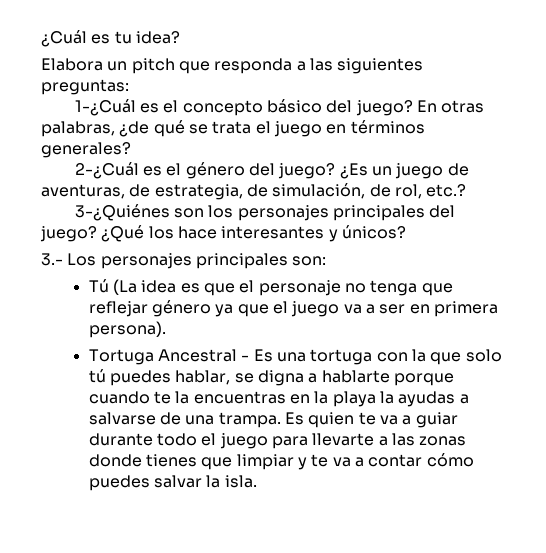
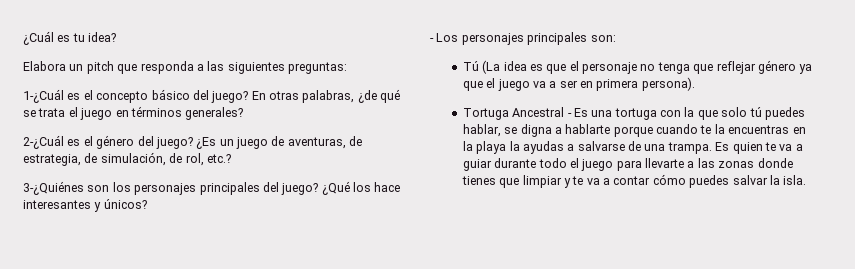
[41,253,63,266] 3.- -> [430,38,434,42] -

